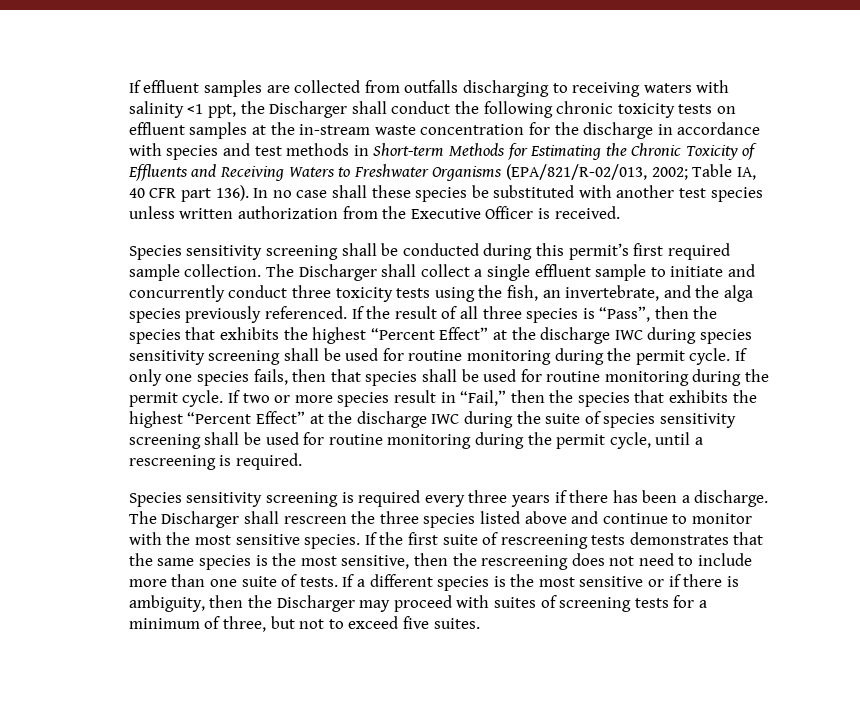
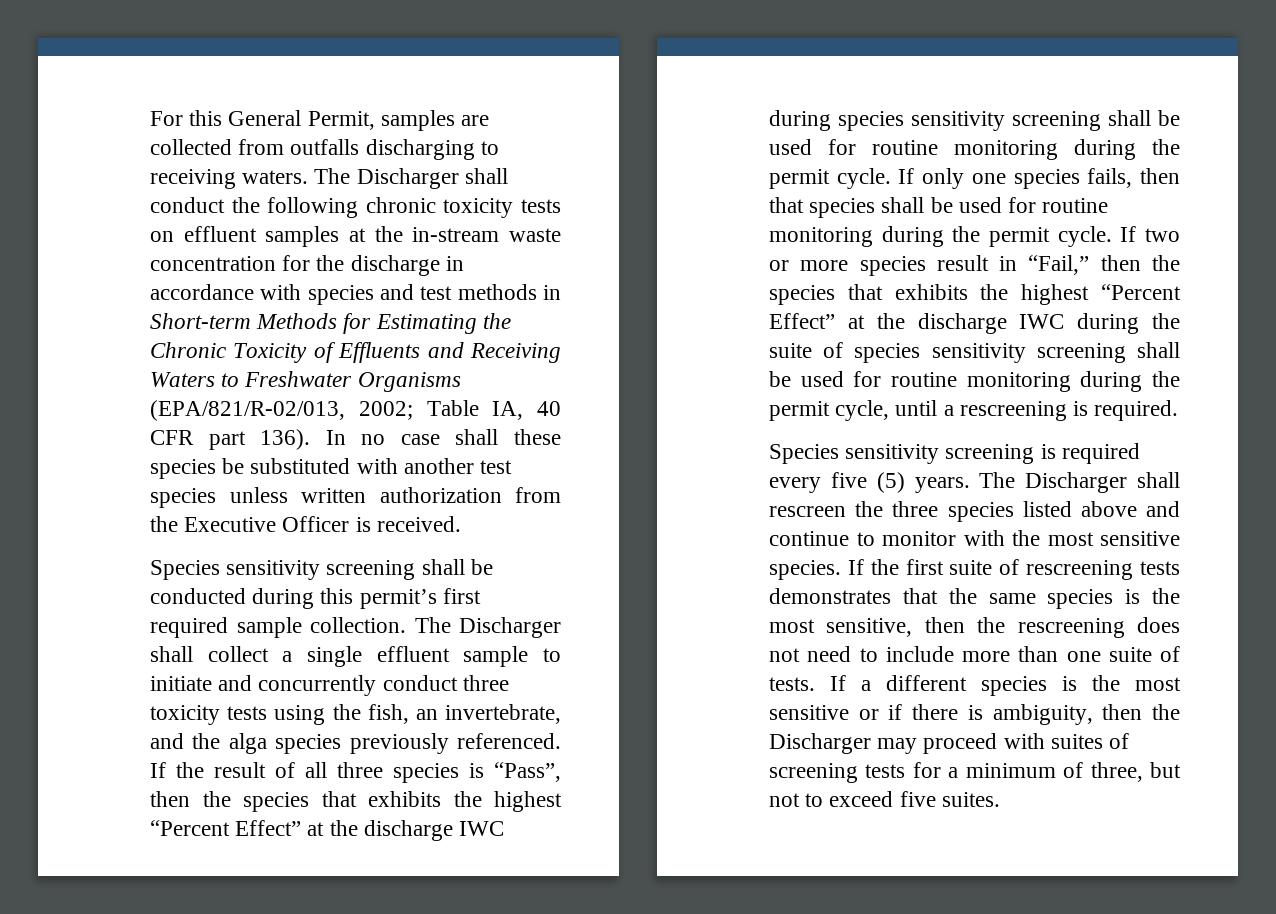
[128,80,200,93] If effluent -> [150,110,375,130] For this General Permit,
[643,80,730,93] [128,101,265,118] waters with salinity <1 ppt, the -> [242,168,351,184] waters. The
[468,490,769,507] three years if there has been a discharge. -> [830,472,970,493] five (5) years.

